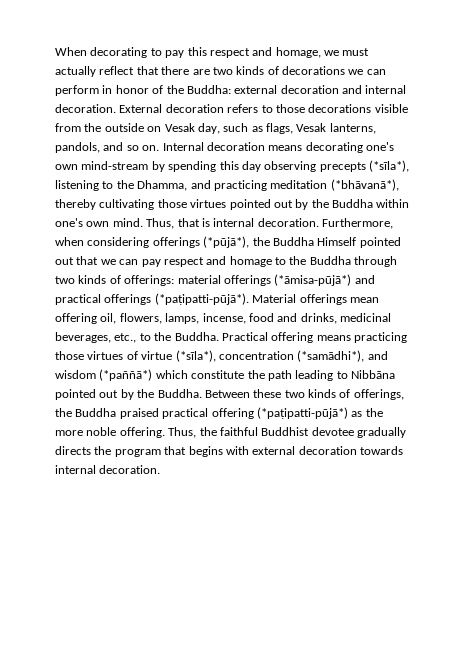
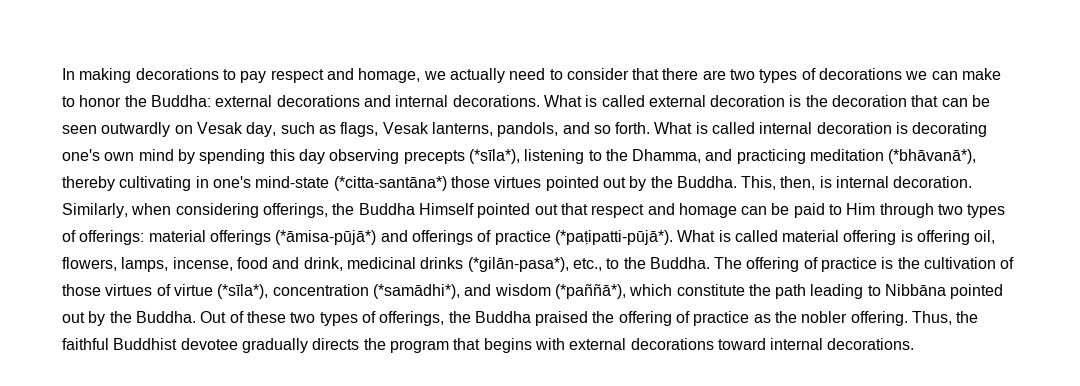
[55,47,148,58] When decorating -> [62,68,219,83] In making decorations
[187,47,207,56] this -> (267, 77) none
[342,48,370,56] [55,66,135,77] must actually reflect -> [449,68,629,83] actually need to consider
[236,66,265,75] kinds -> [759,69,798,83] types
[55,85,164,96] perform in honor of -> [962,68,1002,80] [62,95,122,107] make to honor
[280,85,339,94] decoration -> [276,95,360,107] decorations
[55,104,408,113] [55,123,144,132] decoration. External decoration refers to those decorations visible from the outside -> [452,95,991,107] [62,122,171,137] decorations. What is called external decoration is the decoration that can be seen outwardly
[142,142,303,151] on. Internal decoration means -> [615,122,909,134] forth. What is called internal decoration is
[81,161,149,170] mind-stream -> [138,149,174,161] mind
(155, 204) none -> [195,176,447,191] in one's mind-state (*citta-santāna*)
[332,199,410,208] [55,218,200,229] Buddha within one's own mind. Thus, that -> [676,176,816,190] Buddha. This, then,
[322,218,393,229] Furthermore, -> [62,203,128,218] Similarly,
[152,236,250,248] offerings (*pūjā*), -> [262,203,328,218] offerings,
[100,256,351,267] we can pay respect and homage to the Buddha -> [591,203,876,218] respect and homage can be paid to Him
[78,275,107,284] kinds -> [967,204,1006,218] types
[55,293,379,305] practical offerings (*paṭipatti-pūjā*). Material offerings mean -> [411,230,913,245] offerings of practice (*paṭipatti-pūjā*). What is called material offering is
[300,313,391,324] [55,332,407,343] drinks, medicinal beverages, etc., to the Buddha. Practical offering means practicing -> [303,257,1015,272] drink, medicinal drinks (*gilān-pasa*), etc., to the Buddha. The offering of practice is the cultivation of
[99,369,153,381] (*paññā*) -> [554,284,626,299] (*paññā*),
[204,390,250,398] Between -> [200,311,244,323] Out of
[308,389,336,398] kinds -> [319,312,358,326] types
[162,407,383,419] [55,427,117,436] practical offering (*paṭipatti-pūjā*) as the more noble -> [592,311,848,326] the offering of practice as the nobler
[298,446,403,455] [55,465,161,474] decoration towards internal decoration. -> [630,338,915,350] decorations toward internal decorations.

